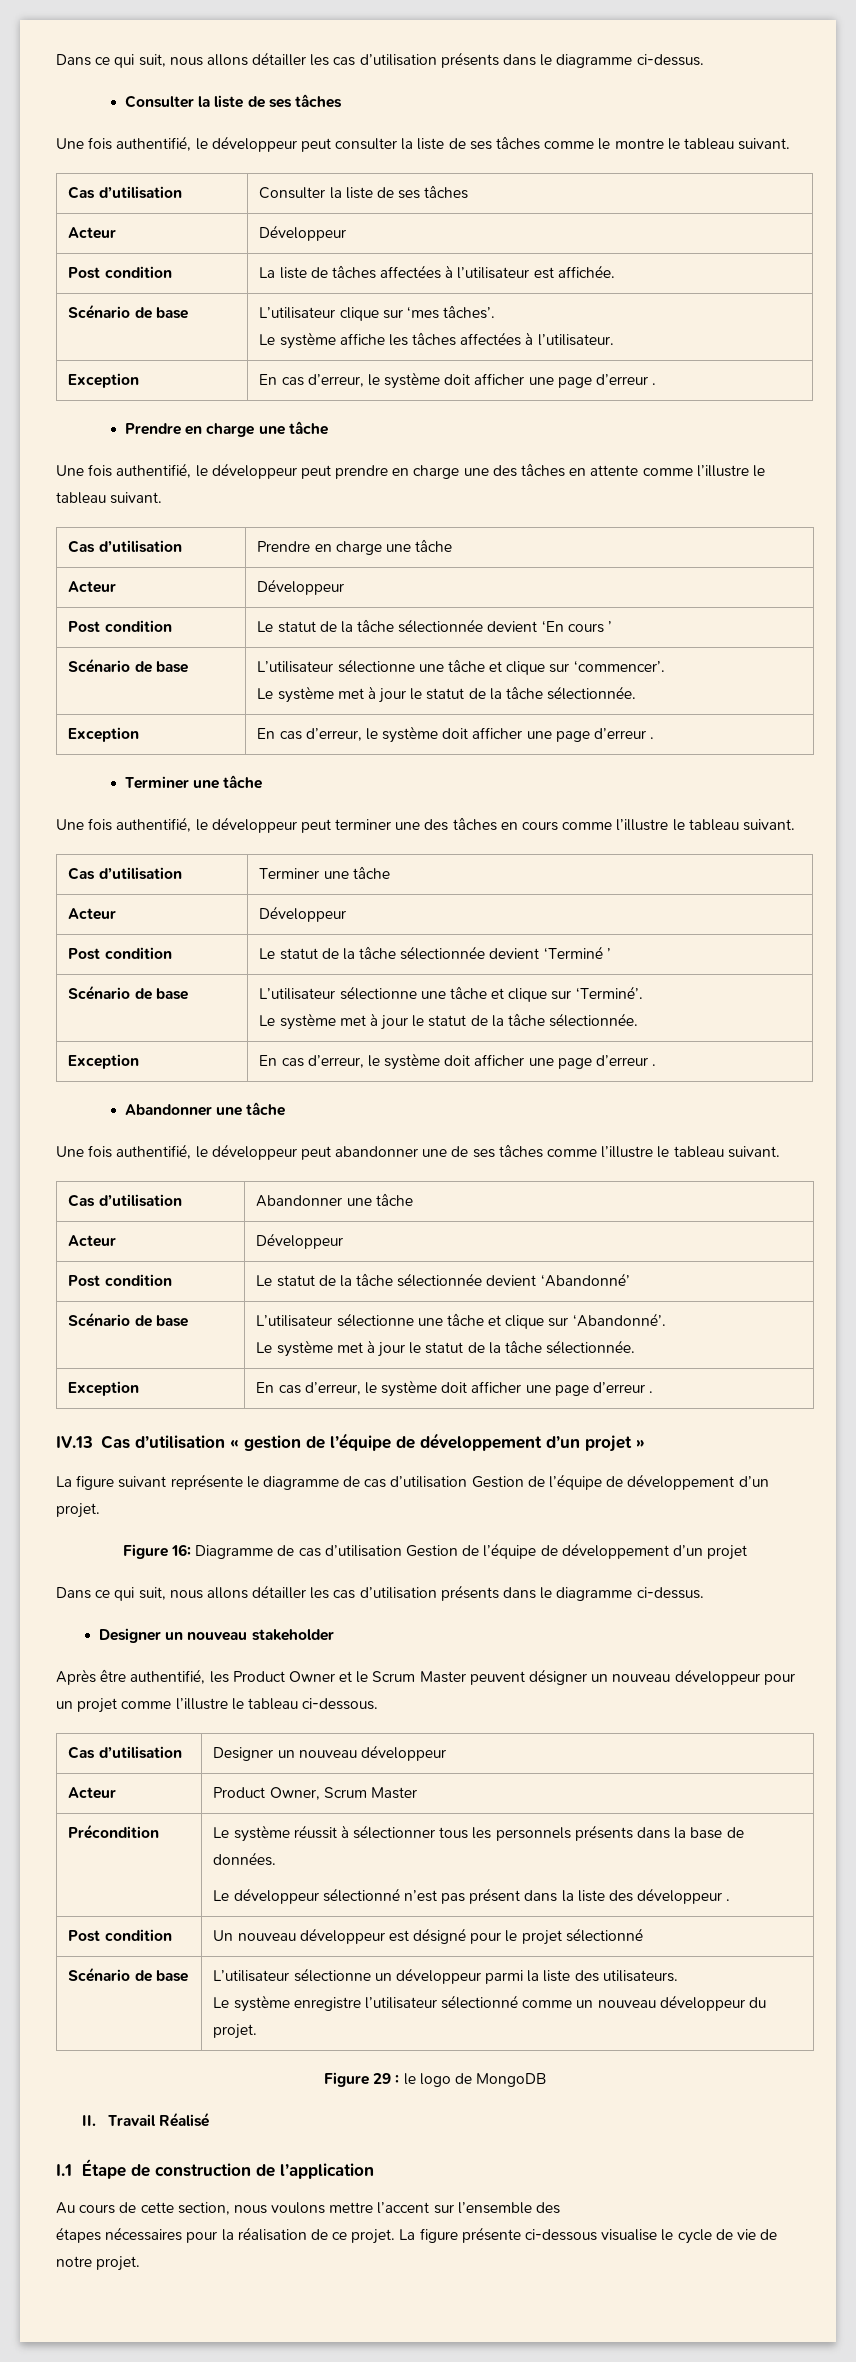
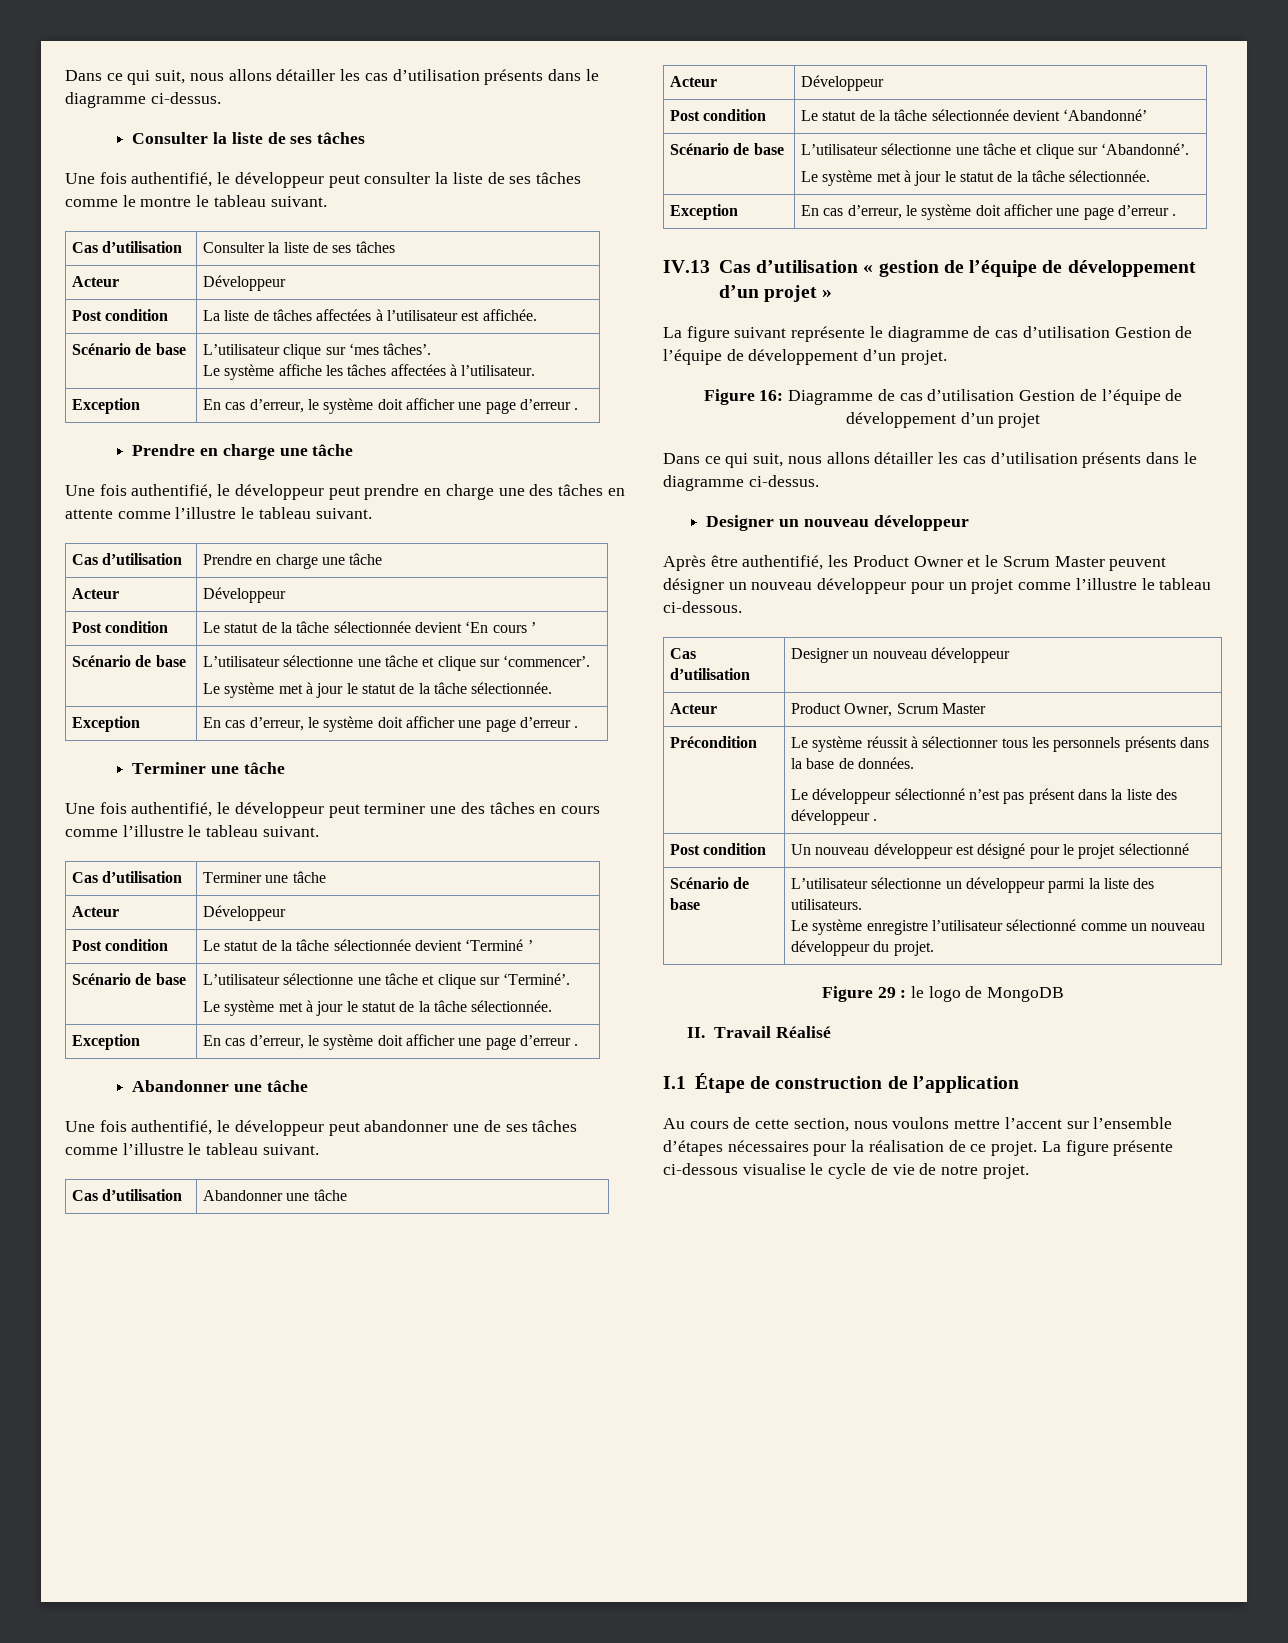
[251,1629,334,1641] stakeholder -> [873,515,969,531] développeur
[536,2202,561,2214] [56,2227,101,2243] des // étapes -> [663,1140,723,1156] d’étapes

